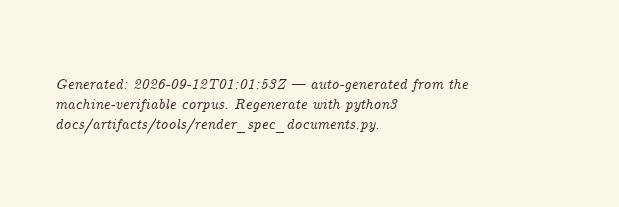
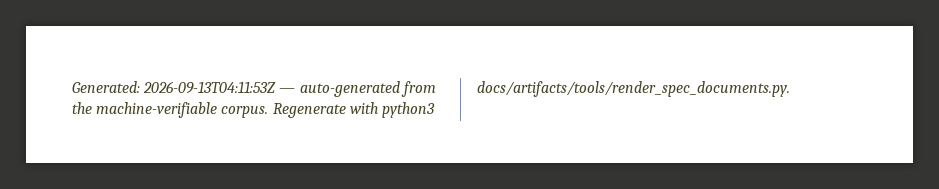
[133,79,287,89] 2026-09-12T01:01:53Z -> [143,81,277,94] 2026-09-13T04:11:53Z

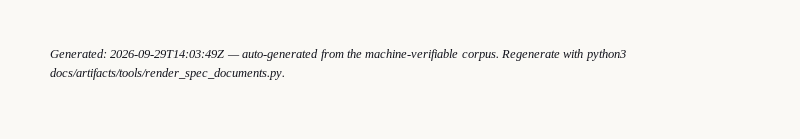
[143,81,277,94] 2026-09-13T04:11:53Z -> [110,50,226,58] 2026-09-29T14:03:49Z

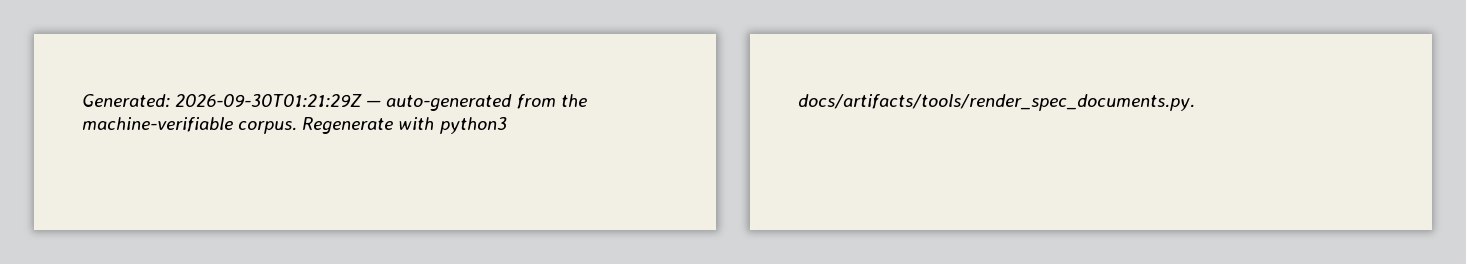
[110,50,226,58] 2026-09-29T14:03:49Z -> [175,94,363,108] 2026-09-30T01:21:29Z

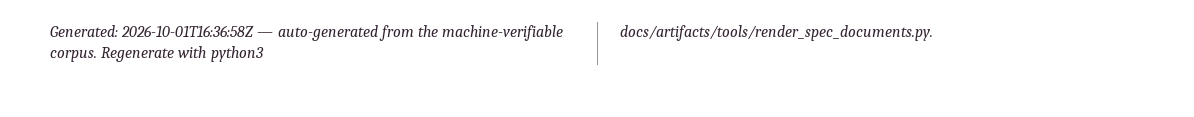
[175,94,363,108] 2026-09-30T01:21:29Z -> [121,25,255,37] 2026-10-01T16:36:58Z

